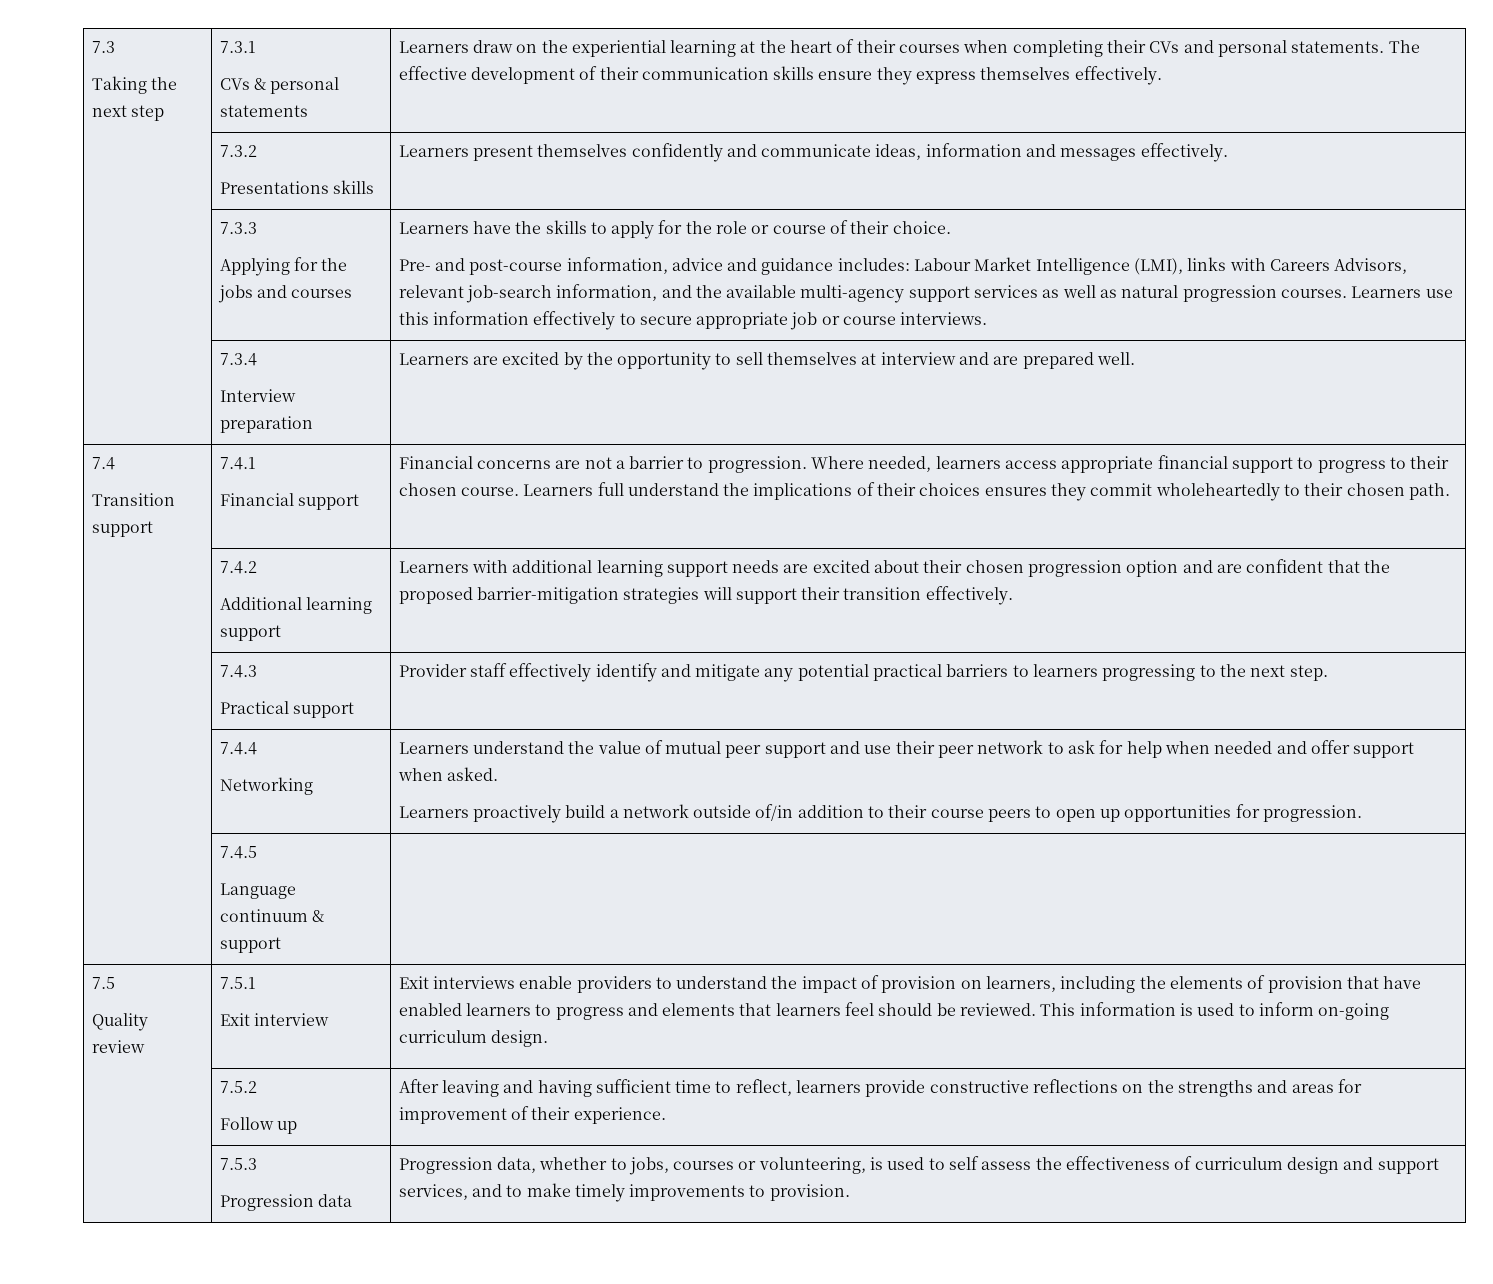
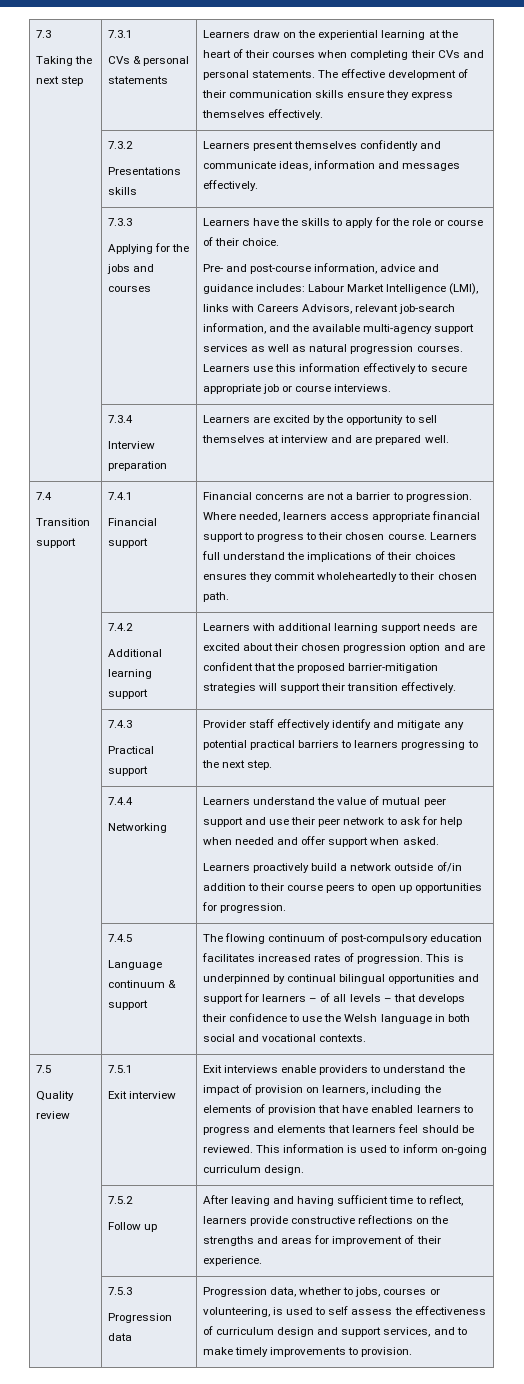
(281, 945) none -> [202,933,483,944] [201,953,464,964] [202,974,480,984] [202,993,465,1004] [201,1013,470,1024] [202,1034,367,1042] The flowing continuum of post-compulsory education facilitates increased rates of progression. This is underpinned by continual bilingual opportunities and support for learners – of all levels – that develops their confidence to use the Welsh language in both social and vocational contexts.

